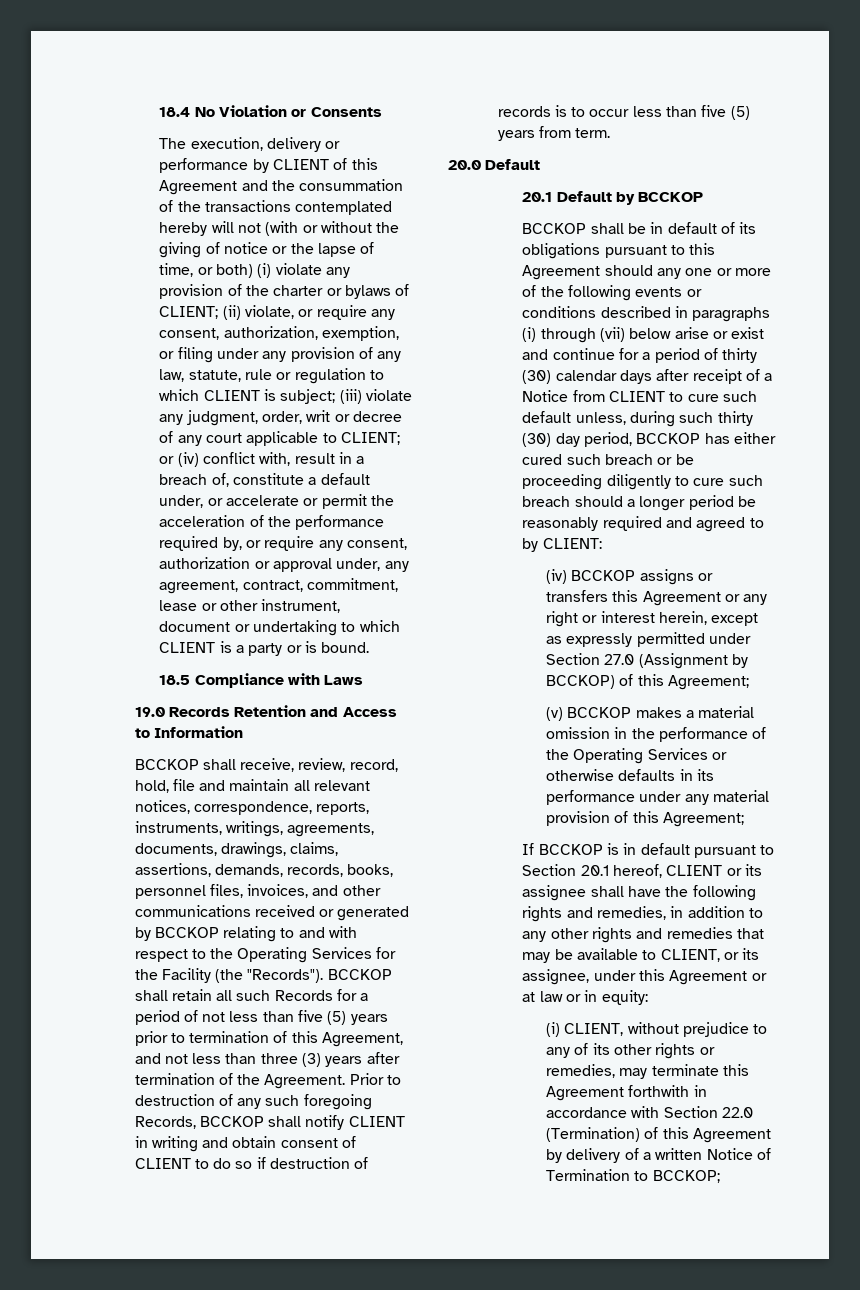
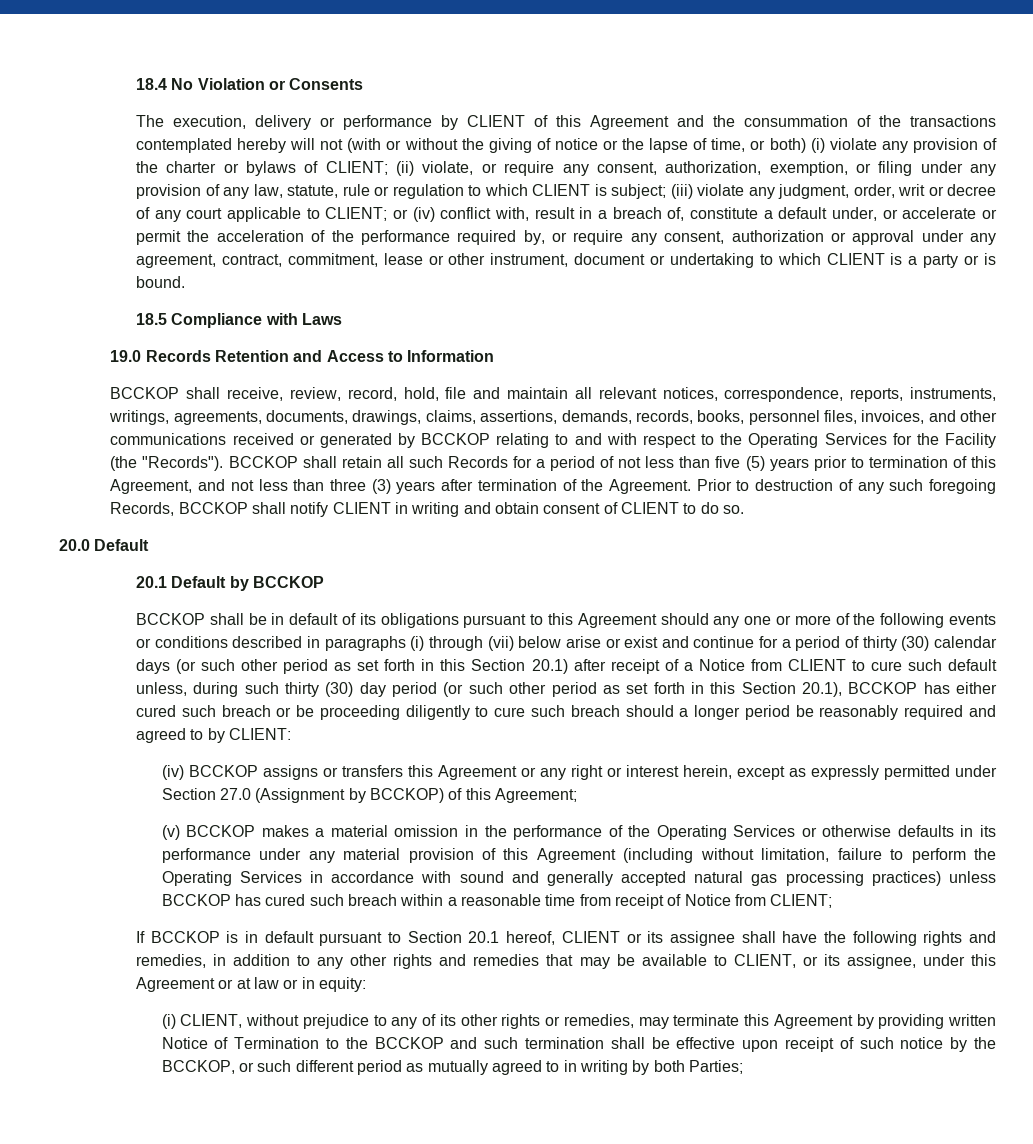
[336,558,381,571] under, -> [921,230,964,242] under
[235,1157,369,1169] [497,105,750,120] [497,126,611,141] so if destruction of records is to occur less than five (5) years from term. -> [722,505,744,514] so.
(652, 377) none -> [176,659,568,674] (or such other period as set forth in this Section 20.1)
[583,432,632,447] period, -> [392,682,842,697] period (or such other period as set forth in this Section 20.1),
[663,812,745,827] Agreement; -> [536,848,996,863] [161,871,997,886] [161,894,833,909] Agreement (including without limitation, failure to perform the Operating Services in accordance with sound and generally accepted natural gas processing practices) unless BCCKOP has cured such breach within a reasonable time from receipt of Notice from CLIENT;
[628,1085,707,1097] [546,1106,754,1118] [546,1127,772,1143] [546,1148,652,1163] forthwith in accordance with Section 22.0 (Termination) of this Agreement by delivery of a -> [856,1014,945,1029] by providing
[652,1170,720,1183] BCCKOP; -> [345,1037,997,1052] [161,1060,743,1075] the BCCKOP and such termination shall be effective upon receipt of such notice by the BCCKOP, or such different period as mutually agreed to in writing by both Parties;

